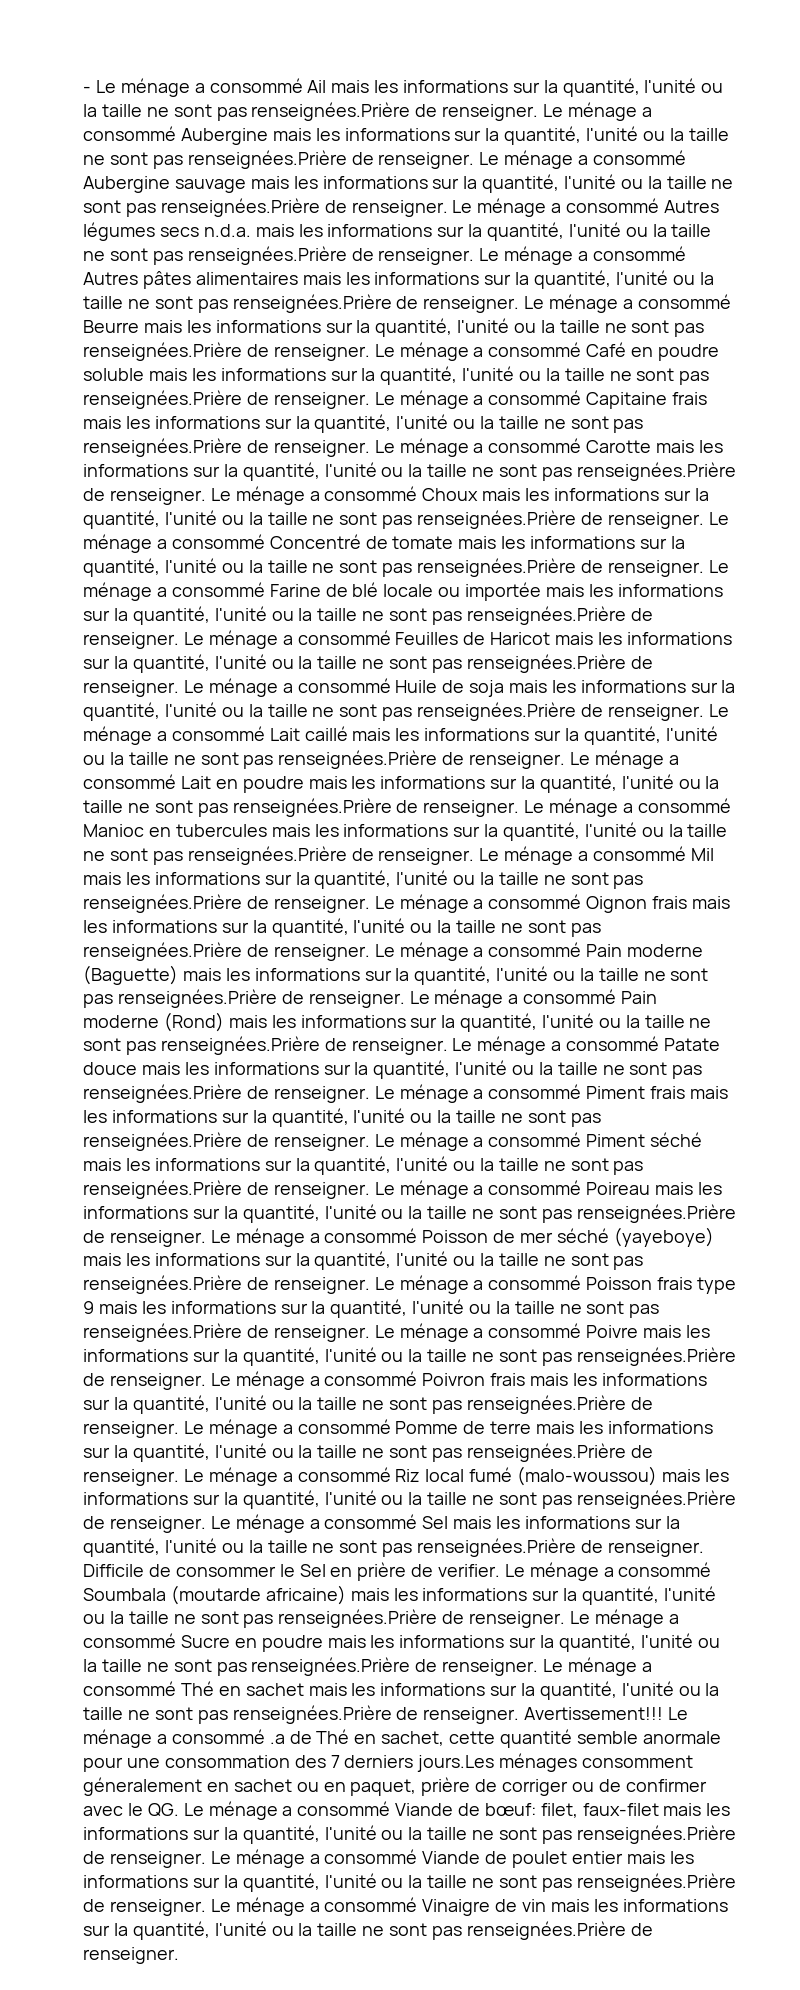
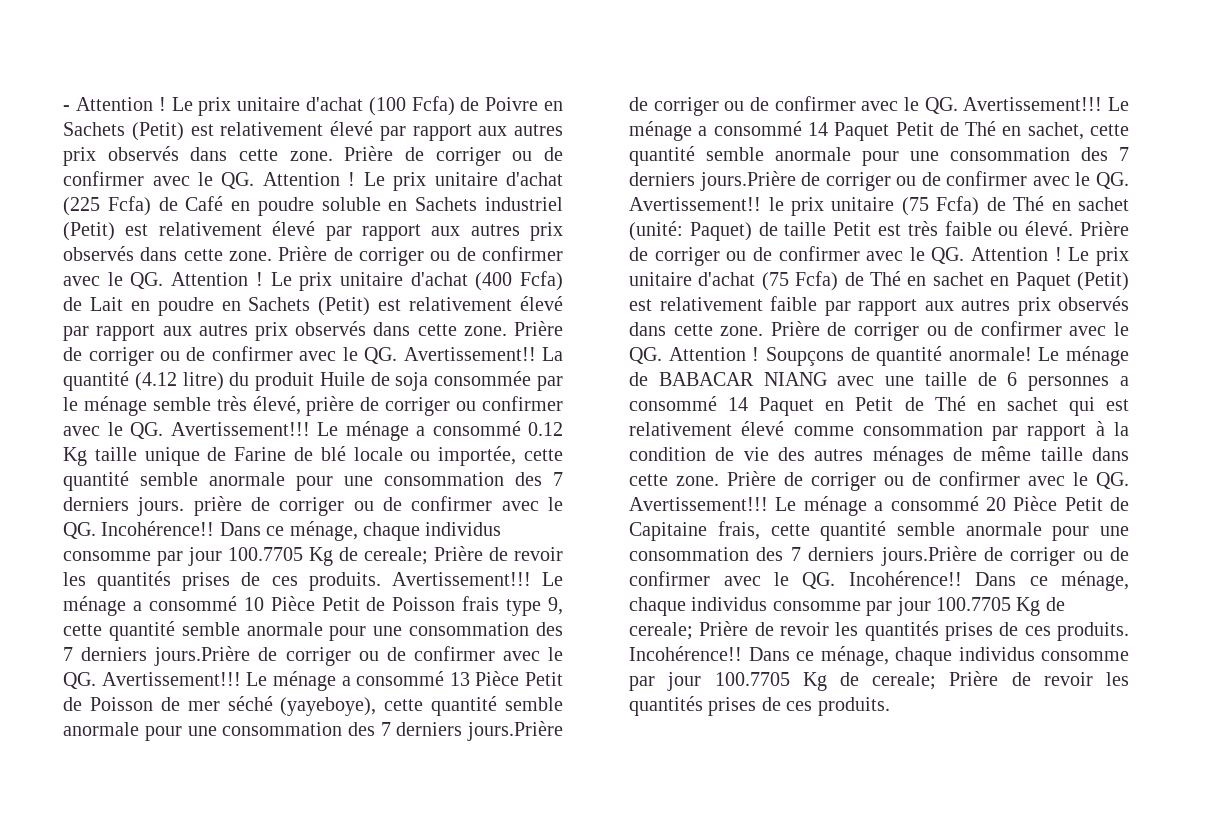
[95,78,724,97] [83,102,652,121] [83,126,729,145] [83,150,686,169] [83,174,734,193] [83,198,719,217] [83,222,712,241] [83,246,686,265] [83,270,714,289] [83,294,731,313] [83,318,705,337] [83,342,719,361] [83,366,710,385] [83,390,707,409] [83,414,644,433] [83,438,723,457] [83,462,736,481] [83,486,709,505] [83,510,729,529] [83,534,685,553] [83,558,729,577] [83,582,265,601] Le ménage a consommé Ail mais les informations sur la quantité, l'unité ou la taille ne sont pas renseignées.Prière de renseigner. Le ménage a consommé Aubergine mais les informations sur la quantité, l'unité ou la taille ne sont pas renseignées.Prière de renseigner. Le ménage a consommé Aubergine sauvage mais les informations sur la quantité, l'unité ou la taille ne sont pas renseignées.Prière de renseigner. Le ménage a consommé Autres légumes secs n.d.a. mais les informations sur la quantité, l'unité ou la taille ne sont pas renseignées.Prière de renseigner. Le ménage a consommé Autres pâtes alimentaires mais les informations sur la quantité, l'unité ou la taille ne sont pas renseignées.Prière de renseigner. Le ménage a consommé Beurre mais les informations sur la quantité, l'unité ou la taille ne sont pas renseignées.Prière de renseigner. Le ménage a consommé Café en poudre soluble mais les informations sur la quantité, l'unité ou la taille ne sont pas renseignées.Prière de renseigner. Le ménage a consommé Capitaine frais mais les informations sur la quantité, l'unité ou la taille ne sont pas renseignées.Prière de renseigner. Le ménage a consommé Carotte mais les informations sur la quantité, l'unité ou la taille ne sont pas renseignées.Prière de renseigner. Le ménage a consommé Choux mais les informations sur la quantité, l'unité ou la taille ne sont pas renseignées.Prière de renseigner. Le ménage a consommé Concentré de tomate mais les informations sur la quantité, l'unité ou la taille ne sont pas renseignées.Prière de renseigner. Le ménage a consommé -> [75,96,563,116] [63,121,563,141] [63,146,563,166] [63,171,564,191] [63,196,563,216] [63,221,563,241] [63,246,563,266] [63,271,563,291] [63,296,563,316] [63,321,563,341] [63,346,564,366] [63,371,563,391] [63,396,563,416] [63,421,563,441] [63,447,227,466] Attention ! Le prix unitaire d'achat (100 Fcfa) de Poivre en Sachets (Petit) est relativement élevé par rapport aux autres prix observés dans cette zone. Prière de corriger ou de confirmer avec le QG. Attention ! Le prix unitaire d'achat (225 Fcfa) de Café en poudre soluble en Sachets industriel (Petit) est relativement élevé par rapport aux autres prix observés dans cette zone. Prière de corriger ou de confirmer avec le QG. Attention ! Le prix unitaire d'achat (400 Fcfa) de Lait en poudre en Sachets (Petit) est relativement élevé par rapport aux autres prix observés dans cette zone. Prière de corriger ou de confirmer avec le QG. Avertissement!! La quantité (4.12 litre) du produit Huile de soja consommée par le ménage semble très élevé, prière de corriger ou confirmer avec le QG. Avertissement!!! Le ménage a consommé 0.12 Kg taille unique de
[464,582,723,601] [83,606,653,625] [83,630,732,649] [83,654,653,673] [83,678,736,697] [83,702,729,721] [83,726,718,745] [83,750,679,769] [83,774,720,793] [83,798,731,817] [83,822,728,841] [83,846,714,865] [83,870,644,889] [83,894,730,913] [83,918,601,937] [83,942,703,961] [83,965,709,985] [83,989,657,1008] [83,1012,712,1032] [83,1036,720,1055] [83,1060,703,1079] [83,1084,728,1103] [83,1108,601,1127] [83,1132,702,1151] [83,1156,644,1175] [83,1180,722,1199] [83,1204,736,1223] [83,1227,714,1247] [83,1251,644,1270] [83,1275,736,1294] [83,1299,660,1318] [83,1323,710,1342] [83,1347,736,1366] [83,1371,707,1390] [83,1395,653,1414] [83,1419,713,1438] [83,1443,653,1462] [83,1466,729,1486] [83,1490,736,1509] [83,1514,680,1533] [83,1538,704,1557] [83,1562,712,1581] [83,1585,716,1605] [83,1609,679,1628] [83,1633,720,1652] [83,1657,652,1676] [83,1681,720,1700] [83,1705,688,1724] [83,1729,285,1748] importée mais les informations sur la quantité, l'unité ou la taille ne sont pas renseignées.Prière de renseigner. Le ménage a consommé Feuilles de Haricot mais les informations sur la quantité, l'unité ou la taille ne sont pas renseignées.Prière de renseigner. Le ménage a consommé Huile de soja mais les informations sur la quantité, l'unité ou la taille ne sont pas renseignées.Prière de renseigner. Le ménage a consommé Lait caillé mais les informations sur la quantité, l'unité ou la taille ne sont pas renseignées.Prière de renseigner. Le ménage a consommé Lait en poudre mais les informations sur la quantité, l'unité ou la taille ne sont pas renseignées.Prière de renseigner. Le ménage a consommé Manioc en tubercules mais les informations sur la quantité, l'unité ou la taille ne sont pas renseignées.Prière de renseigner. Le ménage a consommé Mil mais les informations sur la quantité, l'unité ou la taille ne sont pas renseignées.Prière de renseigner. Le ménage a consommé Oignon frais mais les informations sur la quantité, l'unité ou la taille ne sont pas renseignées.Prière de renseigner. Le ménage a consommé Pain moderne (Baguette) mais les informations sur la quantité, l'unité ou la taille ne sont pas renseignées.Prière de renseigner. Le ménage a consommé Pain moderne (Rond) mais les informations sur la quantité, l'unité ou la taille ne sont pas renseignées.Prière de renseigner. Le ménage a consommé Patate douce mais les informations sur la quantité, l'unité ou la taille ne sont pas renseignées.Prière de renseigner. Le ménage a consommé Piment frais mais les informations sur la quantité, l'unité ou la taille ne sont pas renseignées.Prière de renseigner. Le ménage a consommé Piment séché mais les informations sur la quantité, l'unité ou la taille ne sont pas renseignées.Prière de renseigner. Le ménage a consommé Poireau mais les informations sur la quantité, l'unité ou la taille ne sont pas renseignées.Prière de renseigner. Le ménage a consommé Poisson de mer séché (yayeboye) mais les informations sur la quantité, l'unité ou la taille ne sont pas renseignées.Prière de renseigner. Le ménage a consommé Poisson frais type 9 mais les informations sur la quantité, l'unité ou la taille ne sont pas renseignées.Prière de renseigner. Le ménage a consommé Poivre mais les informations sur la quantité, l'unité ou la taille ne sont pas renseignées.Prière de renseigner. Le ménage a consommé Poivron frais mais les informations sur la quantité, l'unité ou la taille ne sont pas renseignées.Prière de renseigner. Le ménage a consommé Pomme de terre mais les informations sur la quantité, l'unité ou la taille ne sont pas renseignées.Prière de renseigner. Le ménage a consommé Riz local fumé (malo-woussou) mais les informations sur la quantité, l'unité ou la taille ne sont pas renseignées.Prière de renseigner. Le ménage a consommé Sel mais les informations sur la quantité, l'unité ou la taille ne sont pas renseignées.Prière de renseigner. Difficile de consommer le Sel en prière de verifier. Le ménage a consommé Soumbala (moutarde africaine) mais les informations sur la quantité, l'unité ou la taille ne sont pas renseignées.Prière de renseigner. Le ménage a consommé Sucre en poudre mais les informations sur la quantité, l'unité ou la taille ne sont pas renseignées.Prière de renseigner. Le ménage a consommé Thé en sachet mais les informations sur la quantité, l'unité ou la taille ne sont pas renseignées.Prière de renseigner. Avertissement!!! Le ménage a consommé .a -> [438,446,563,466] [63,471,563,491] [63,496,563,516] [63,521,502,541] [63,546,563,566] [63,571,563,591] [63,596,563,616] [63,621,563,641] [63,646,563,666] [63,671,563,691] [63,696,563,716] [63,721,563,741] [629,96,1129,116] [629,121,934,141] importée, cette quantité semble anormale pour une consommation des 7 derniers jours. prière de corriger ou de confirmer avec le QG. Incohérence!! Dans ce ménage, chaque individus consomme par jour 100.7705 Kg de cereale; Prière de revoir les quantités prises de ces produits. Avertissement!!! Le ménage a consommé 10 Pièce Petit de Poisson frais type 9, cette quantité semble anormale pour une consommation des 7 derniers jours.Prière de corriger ou de confirmer avec le QG. Avertissement!!! Le ménage a consommé 13 Pièce Petit de Poisson de mer séché (yayeboye), cette quantité semble anormale pour une consommation des 7 derniers jours.Prière de corriger ou de confirmer avec le QG. Avertissement!!! Le ménage a consommé 14 Paquet Petit
[417,1753,693,1772] [83,1777,707,1796] [83,1801,731,1820] [83,1825,736,1844] [83,1849,694,1868] [83,1873,736,1892] [83,1897,728,1916] [83,1921,653,1940] [83,1947,180,1964] jours.Les ménages consomment géneralement en sachet ou en paquet, prière de corriger ou de confirmer avec le QG. Le ménage a consommé Viande de bœuf: filet, faux-filet mais les informations sur la quantité, l'unité ou la taille ne sont pas renseignées.Prière de renseigner. Le ménage a consommé Viande de poulet entier mais les informations sur la quantité, l'unité ou la taille ne sont pas renseignées.Prière de renseigner. Le ménage a consommé Vinaigre de vin mais les informations sur la quantité, l'unité ou la taille ne sont pas renseignées.Prière de renseigner. -> [699,171,1129,191] [629,196,1129,216] [629,221,1129,241] [629,246,1129,266] [629,271,1129,291] [629,296,1129,316] [629,321,1129,341] [629,346,1129,366] [629,372,1129,391] [629,396,1129,416] [629,421,1129,441] [629,446,1129,466] [629,471,1129,491] [629,496,1129,516] [629,521,1129,541] [629,546,1129,566] [629,571,1129,591] [629,597,1065,616] [629,621,1129,641] [629,646,1129,666] [629,671,1129,691] [629,696,890,716] jours.Prière de corriger ou de confirmer avec le QG. Avertissement!! le prix unitaire (75 Fcfa) de Thé en sachet (unité: Paquet) de taille Petit est très faible ou élevé. Prière de corriger ou de confirmer avec le QG. Attention ! Le prix unitaire d'achat (75 Fcfa) de Thé en sachet en Paquet (Petit) est relativement faible par rapport aux autres prix observés dans cette zone. Prière de corriger ou de confirmer avec le QG. Attention ! Soupçons de quantité anormale! Le ménage de BABACAR NIANG avec une taille de 6 personnes a consommé 14 Paquet en Petit de Thé en sachet qui est relativement élevé comme consommation par rapport à la condition de vie des autres ménages de même taille dans cette zone. Prière de corriger ou de confirmer avec le QG. Avertissement!!! Le ménage a consommé 20 Pièce Petit de Capitaine frais, cette quantité semble anormale pour une consommation des 7 derniers jours.Prière de corriger ou de confirmer avec le QG. Incohérence!! Dans ce ménage, chaque individus consomme par jour 100.7705 Kg de cereale; Prière de revoir les quantités prises de ces produits. Incohérence!! Dans ce ménage, chaque individus consomme par jour 100.7705 Kg de cereale; Prière de revoir les quantités prises de ces produits.

